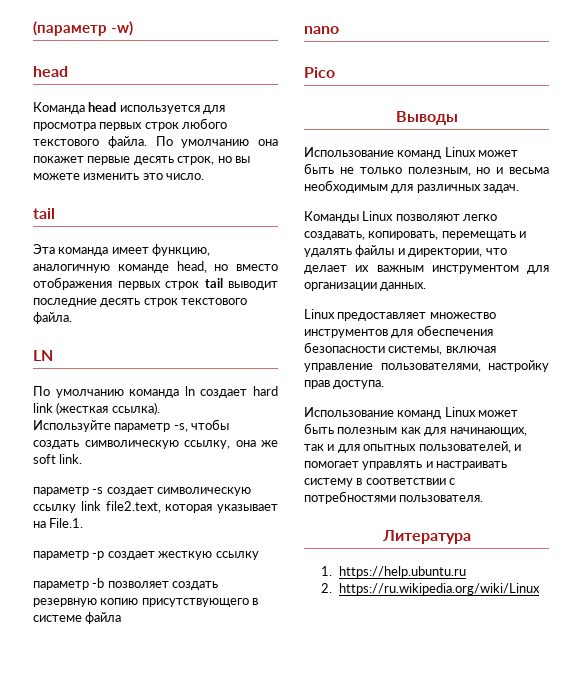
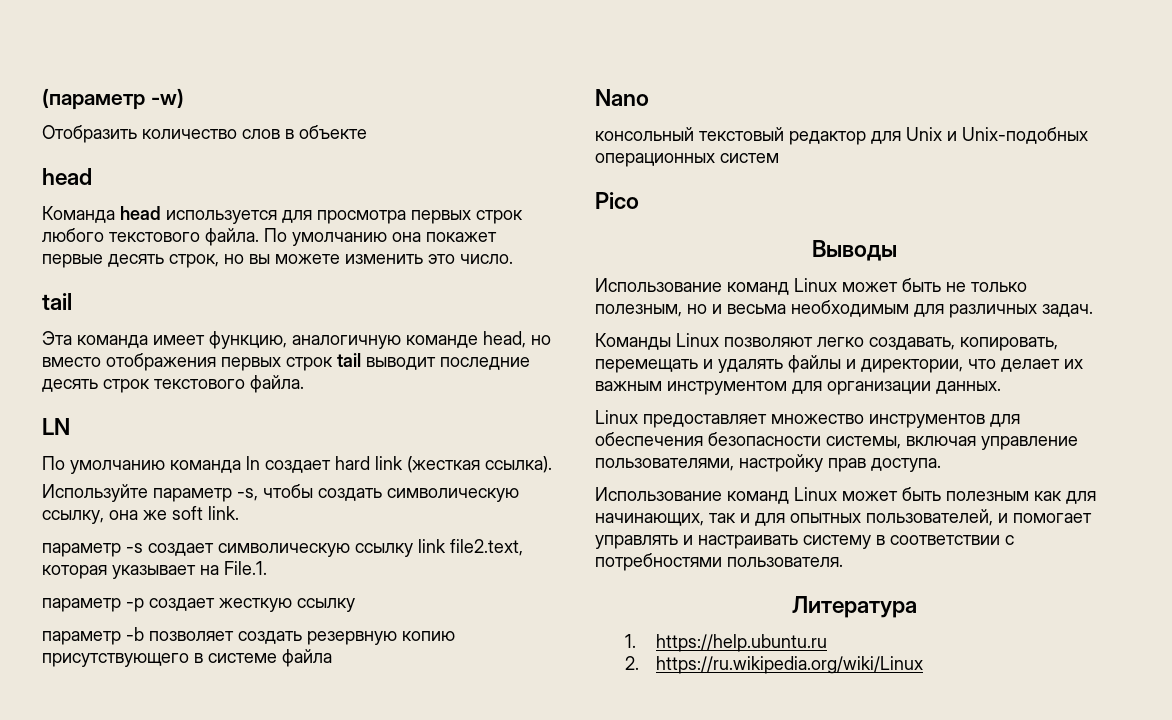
(133, 28) none -> [42,125,367,143] // Отобразить количество слов в объекте
[304,26,339,34] nano -> [595,89,649,106] [595,127,1088,145] [595,153,779,167] Nano // консольный текстовый редактор для Unix и Unix-подобных операционных систем

